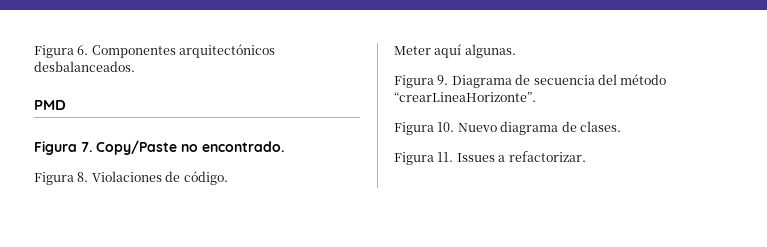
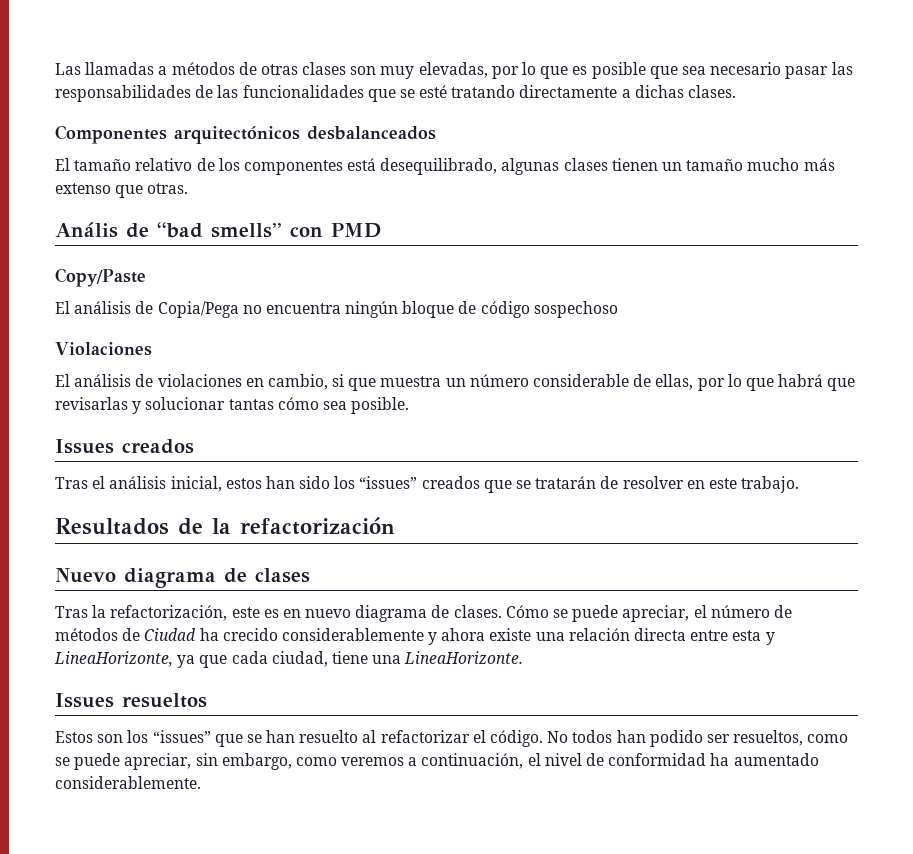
[34,44,276,58] [34,61,135,72] Figura 6. Componentes arquitectónicos desbalanceados. // -> [55,62,853,79] [55,85,737,102] [55,125,436,144] [55,158,835,175] [55,183,189,198] [55,222,323,238] Las llamadas a métodos de otras clases son muy elevadas, por lo que es posible que sea necesario pasar las responsabilidades de las funcionalidades que se esté tratando directamente a dichas clases. // Componentes arquitectónicos desbalanceados // El tamaño relativo de los componentes está desequilibrado, algunas clases tienen un tamaño mucho más extenso que otras. // Anális de “bad smells” con
[34,141,92,155] Figura 7. -> (382, 230) none
[181,141,284,152] [34,171,228,185] [394,44,516,58] [394,74,667,88] [394,92,536,102] [394,121,621,135] [394,151,586,165] no encontrado. // Figura 8. Violaciones de código. // Meter aquí algunas. // Figura 9. Diagrama de secuencia del método “crearLineaHorizonte”. // Figura 10. Nuevo diagrama de clases. // Figura 11. Issues a refactorizar. -> [55,301,618,318] [55,342,152,356] [55,374,856,391] [55,397,410,414] [55,439,194,454] [55,476,800,493] [55,517,395,535] [55,568,310,588] [55,605,792,622] [55,628,775,645] [54,651,524,668] [55,693,207,708] [55,730,849,747] [55,753,819,770] [55,776,201,789] // El análisis de Copia/Pega no encuentra ningún bloque de código sospechoso // Violaciones // El análisis de violaciones en cambio, si que muestra un número considerable de ellas, por lo que habrá que revisarlas y solucionar tantas cómo sea posible. // Issues creados // Tras el análisis inicial, estos han sido los “issues” creados que se tratarán de resolver en este trabajo. // Resultados de la refactorización // Nuevo diagrama de clases // Tras la refactorización, este es en nuevo diagrama de clases. Cómo se puede apreciar, el número de métodos de Ciudad ha crecido considerablemente y ahora existe una relación directa entre esta y LineaHorizonte, ya que cada ciudad, tiene una LineaHorizonte. // Issues resueltos // Estos son los “issues” que se han resuelto al refactorizar el código. No todos han podido ser resueltos, como se puede apreciar, sin embargo, como veremos a continuación, el nivel de conformidad ha aumentado considerablemente.

